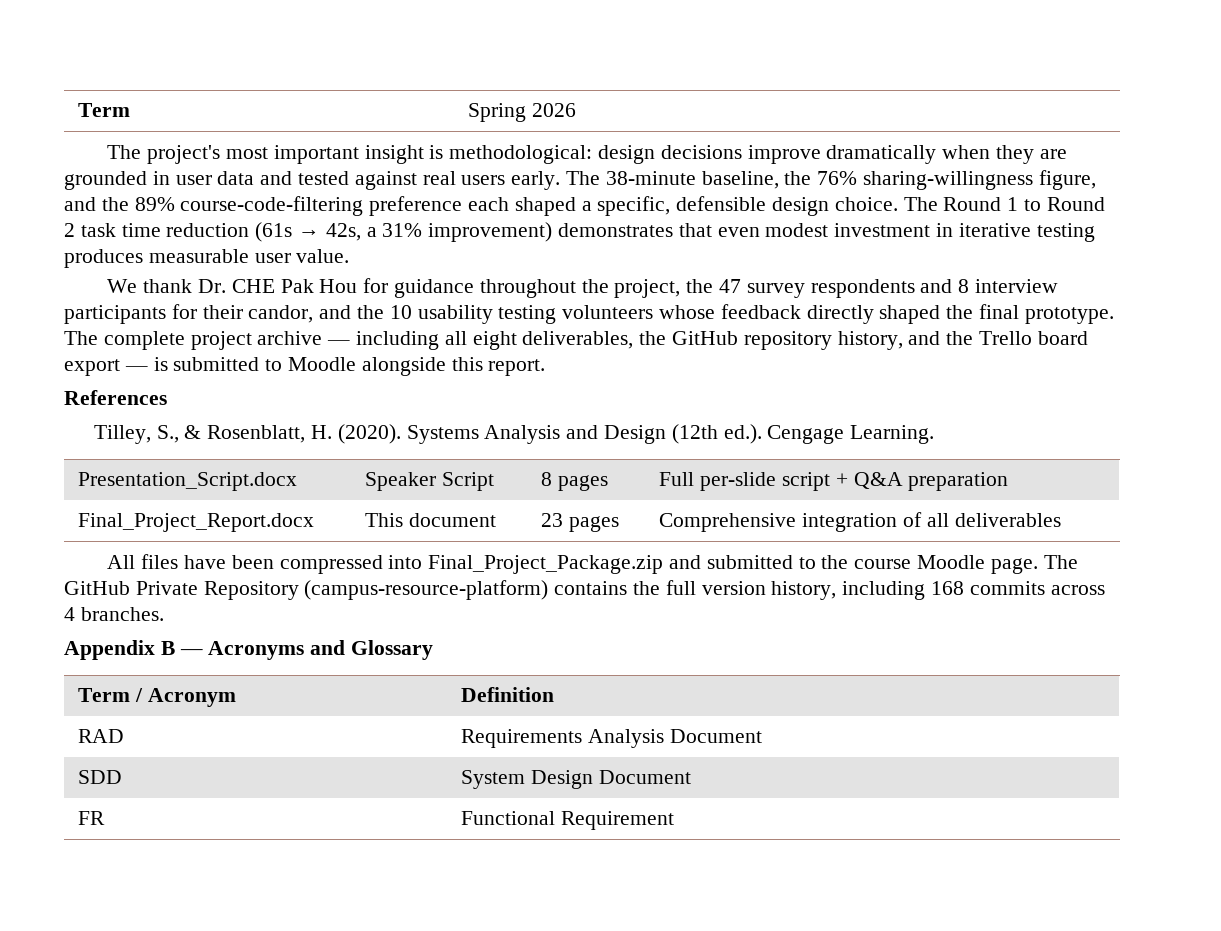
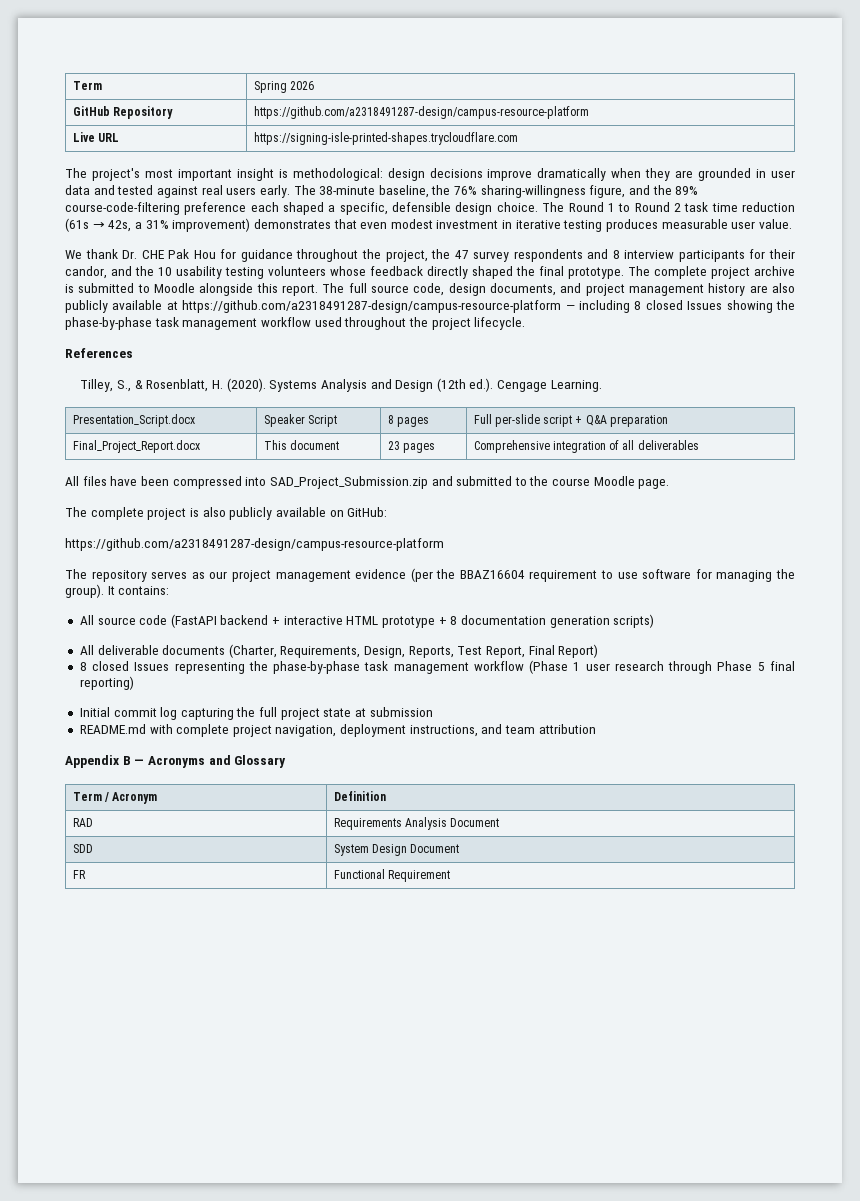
(577, 110) none -> [72,106,173,119] [253,106,589,119] [72,132,119,142] [253,132,518,145] // GitHub Repository | https://github.com/a2318491287-design/campus-resource-platform // Live URL | https://signing-isle-printed-shapes.trycloudflare.com
[327,331,1088,350] [64,359,148,376] — including all eight deliverables, the GitHub repository history, and the Trello board export — -> (795, 271) none
(546, 367) none -> [322,283,796,296] [65,300,795,313] [65,317,526,330] The full source code, design documents, and project management history are also publicly available at https://github.com/a2318491287-design/campus-resource-platform — including 8 closed Issues showing the phase-by-phase task management workflow used throughout the project lifecycle.
[428,555,664,574] Final_Project_Package.zip -> [269,476,428,489] SAD_Project_Submission.zip
[1043,555,1078,569] [64,580,1105,600] [64,607,164,621] The GitHub Private Repository (campus-resource-platform) contains the full version history, including 168 commits across 4 branches. -> [65,507,388,520] [65,538,444,551] [65,568,796,582] [65,584,170,598] [79,614,655,628] [79,644,599,658] [79,660,795,674] [79,676,134,690] [79,707,433,720] [79,724,596,737] // The complete project is also publicly available on GitHub: // https://github.com/a2318491287-design/campus-resource-platform // The repository serves as our project management evidence (per the BBAZ16604 requirement to use software for managing the group). It contains: // All source code (FastAPI backend + interactive HTML prototype + 8 documentation generation scripts) // All deliverable documents (Charter, Requirements, Design, Reports, Test Report, Final Report) // 8 closed Issues representing the phase-by-phase task management workflow (Phase 1 user research through Phase 5 final reporting) // Initial commit log capturing the full project state at submission // README.md with complete project navigation, deployment instructions, and team attribution

